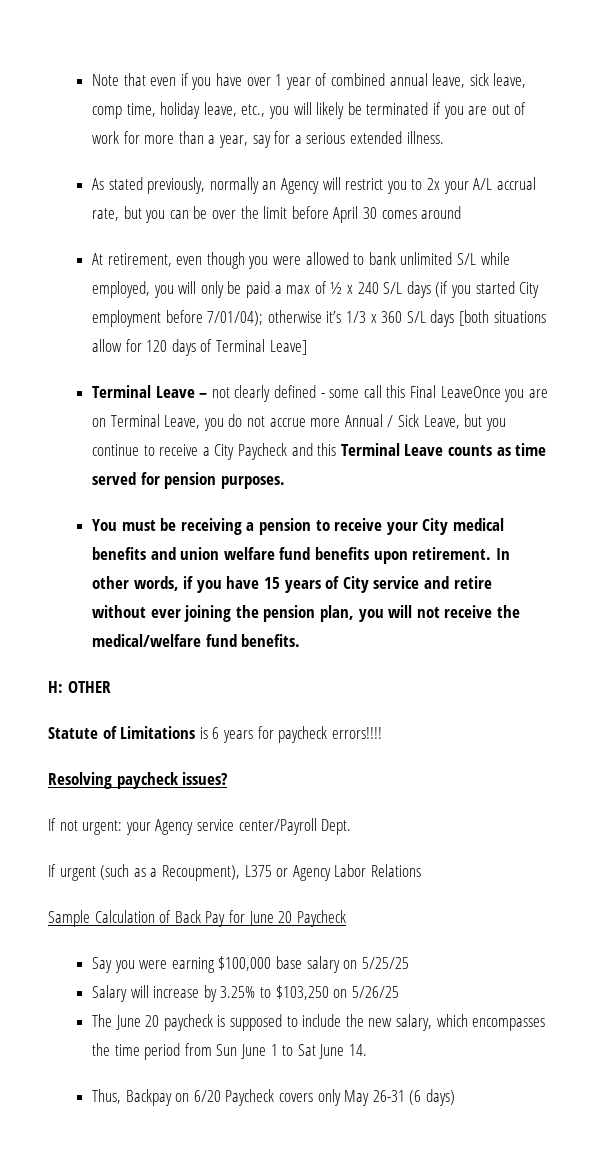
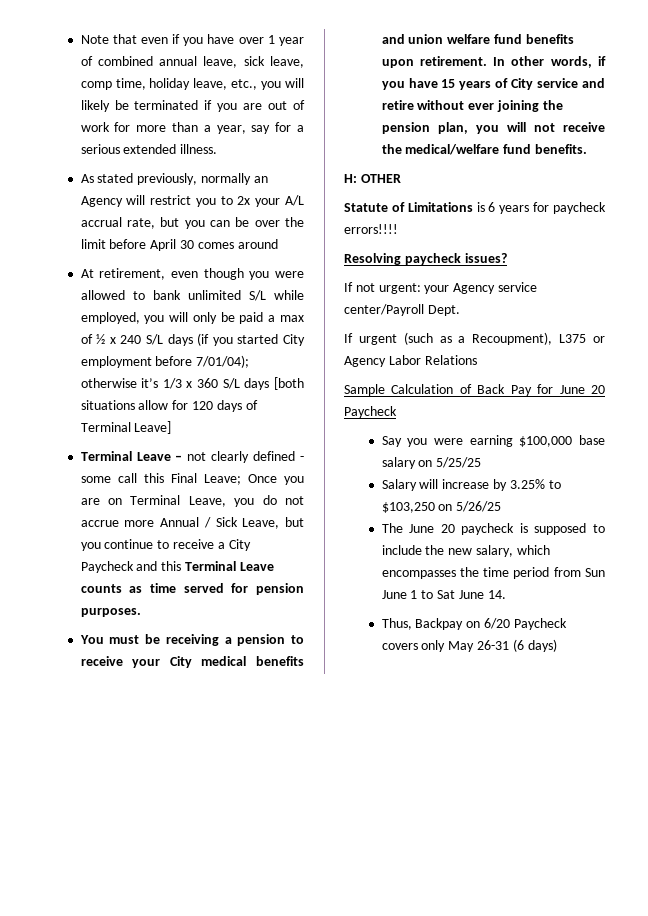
[440,386,501,398] LeaveOnce -> [203,474,277,485] Leave; Once

